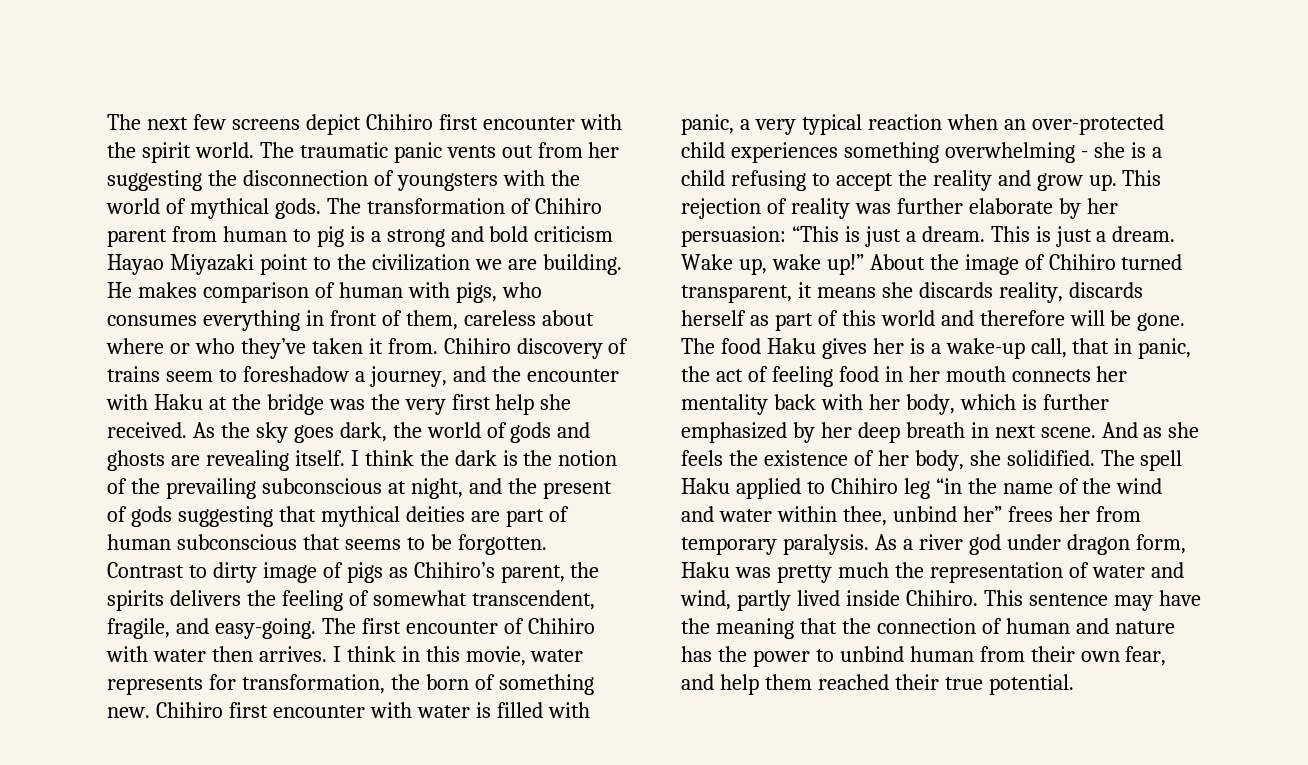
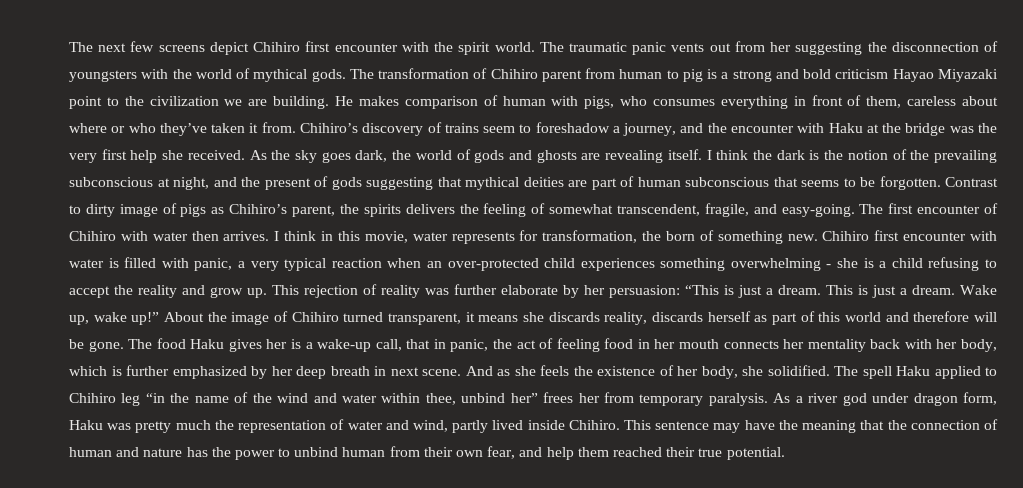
[443,338,511,354] Chihiro -> [299,123,358,133] Chihiro’s

